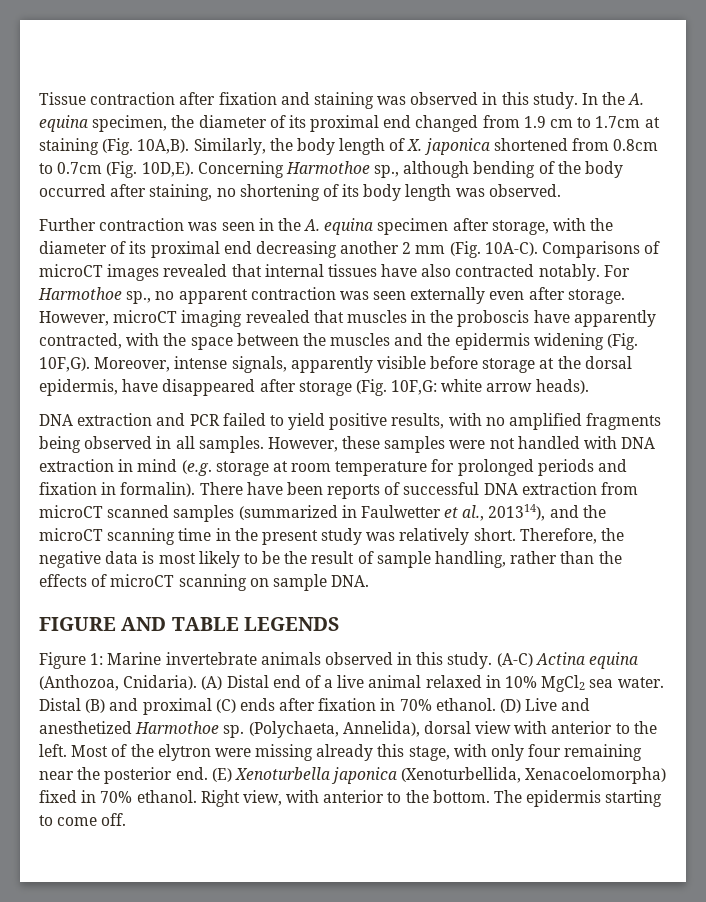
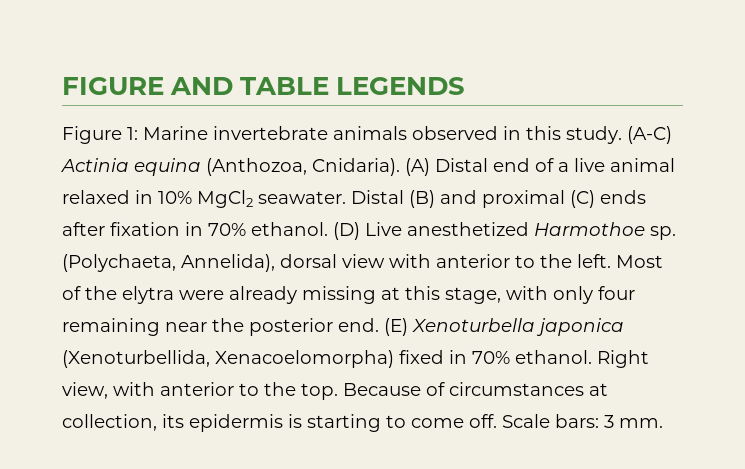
[39,92,645,109] [39,115,660,132] [39,138,659,155] [39,161,624,178] [39,184,561,201] [39,218,614,235] [39,241,661,258] [39,264,630,281] [38,287,625,304] [39,310,656,327] [39,333,639,350] [39,356,632,373] [39,379,589,396] [39,413,662,430] [39,436,656,453] [39,459,628,476] [39,482,639,499] [39,504,606,522] [39,528,625,545] [39,551,622,568] [39,574,370,591] Tissue contraction after fixation and staining was observed in this study. In the A. equina specimen, the diameter of its proximal end changed from 1.9 cm to 1.7cm at staining (Fig. 10A,B). Similarly, the body length of X. japonica shortened from 0.8cm to 0.7cm (Fig. 10D,E). Concerning Harmothoe sp., although bending of the body occurred after staining, no shortening of its body length was observed. // Further contraction was seen in the A. equina specimen after storage, with the diameter of its proximal end decreasing another 2 mm (Fig. 10A-C). Comparisons of microCT images revealed that internal tissues have also contracted notably. For Harmothoe sp., no apparent contraction was seen externally even after storage. However, microCT imaging revealed that muscles in the proboscis have apparently contracted, with the space between the muscles and the epidermis widening (Fig. 10F,G). Moreover, intense signals, apparently visible before storage at the dorsal epidermis, have disappeared after storage (Fig. 10F,G: white arrow heads). // DNA extraction and PCR failed to yield positive results, with no amplified fragments being observed in all samples. However, these samples were not handled with DNA extraction in mind (e.g. storage at room temperature for prolonged periods and fixation in formalin). There have been reports of successful DNA extraction from microCT scanned samples (summarized in Faulwetter et al., 201314), and the microCT scanning time in the present study was relatively short. Therefore, the negative data is most likely to be the result of sample handling, rather than the effects of microCT scanning on sample DNA. // -> (62, 86) none
[535,652,585,665] Actina -> [61,158,129,172] Actinia
[589,677,664,688] sea water. -> [258,191,346,204] seawater.
[561,698,591,711] and -> (402, 229) none
[157,744,374,761] elytron were missing already -> [122,286,400,304] elytra were already missing at
[432,790,663,807] [39,813,127,826] bottom. The epidermis starting to come off. -> [301,382,608,400] [62,414,663,432] top. Because of circumstances at collection, its epidermis is starting to come off. Scale bars: 3 mm.

